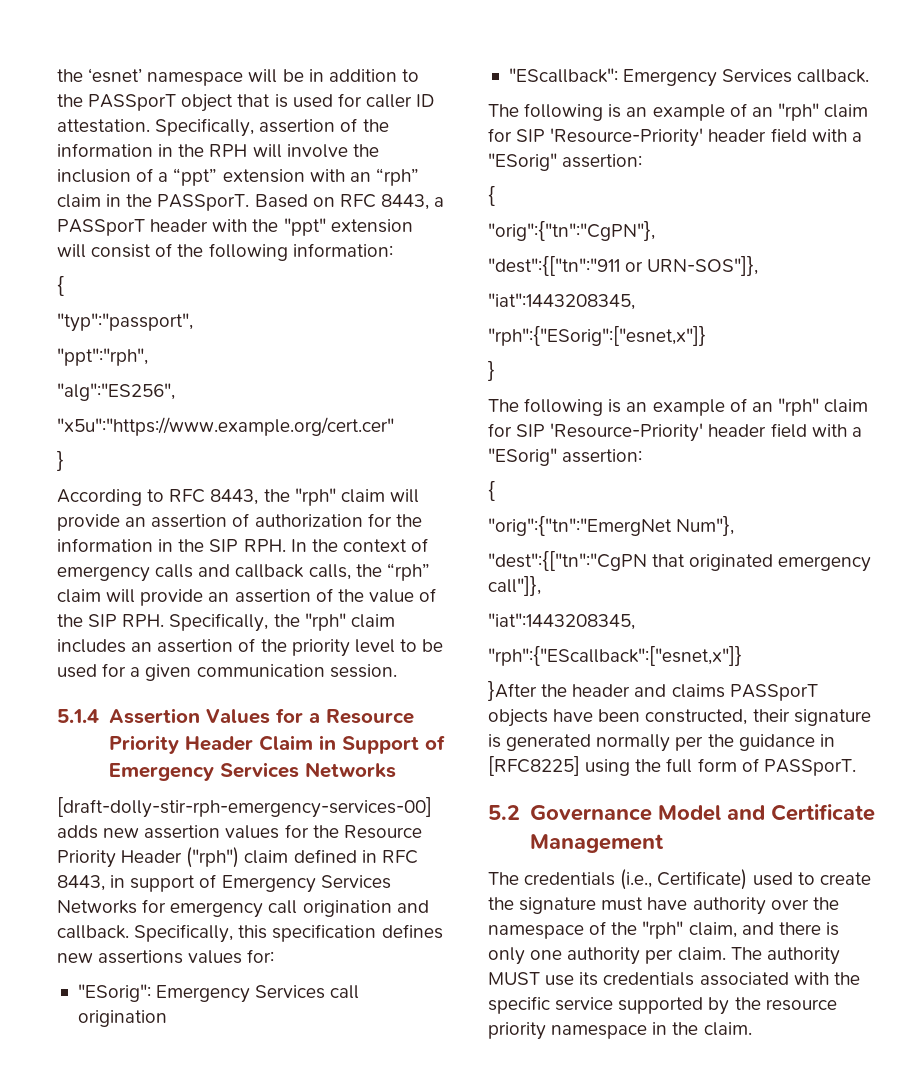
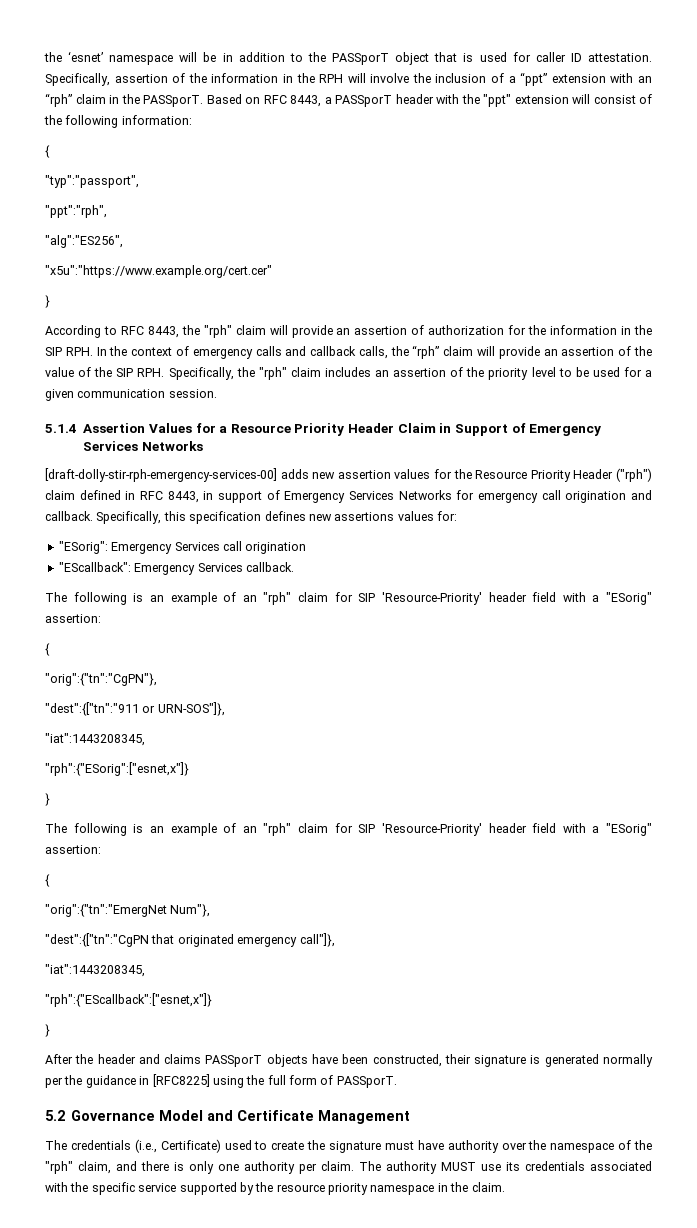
[488,681,537,701] }After -> [45,1024,50,1037] [45,1054,73,1064] } // After

